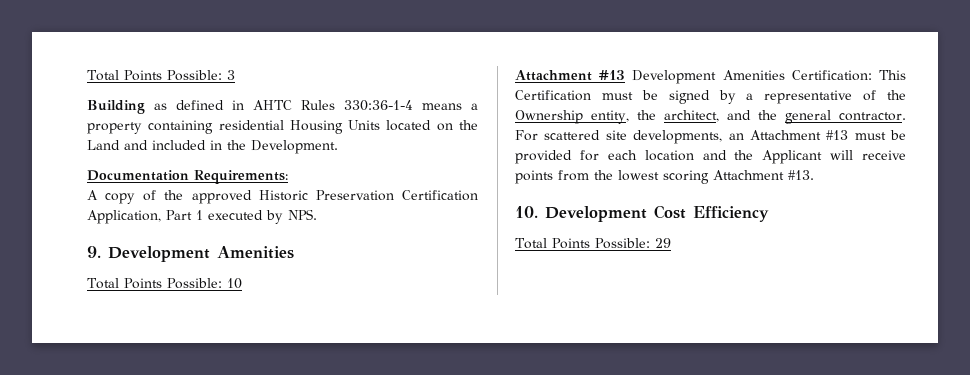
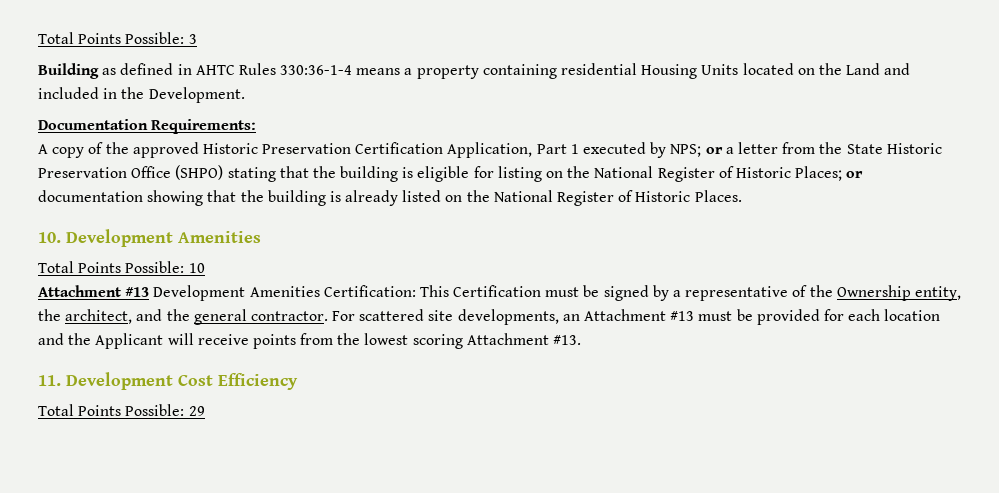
[288,209,317,220] [87,246,101,258] NPS. // 9. -> [670,142,942,157] [38,165,864,182] [38,190,742,206] [38,232,61,243] NPS; or a letter from the State Historic Preservation Office (SHPO) stating that the building is eligible for listing on the National Register of Historic Places; or documentation showing that the building is already listed on the National Register of Historic Places. // 10.
[515,206,538,218] 10. -> [38,375,61,386] 11.

